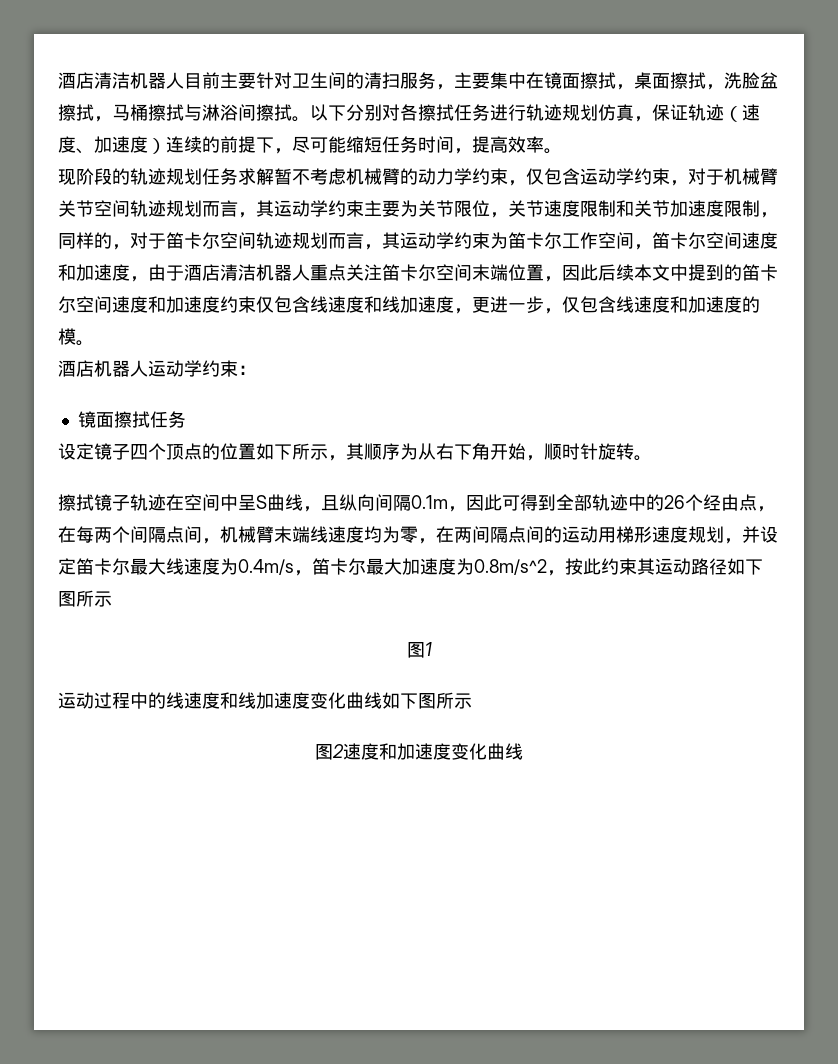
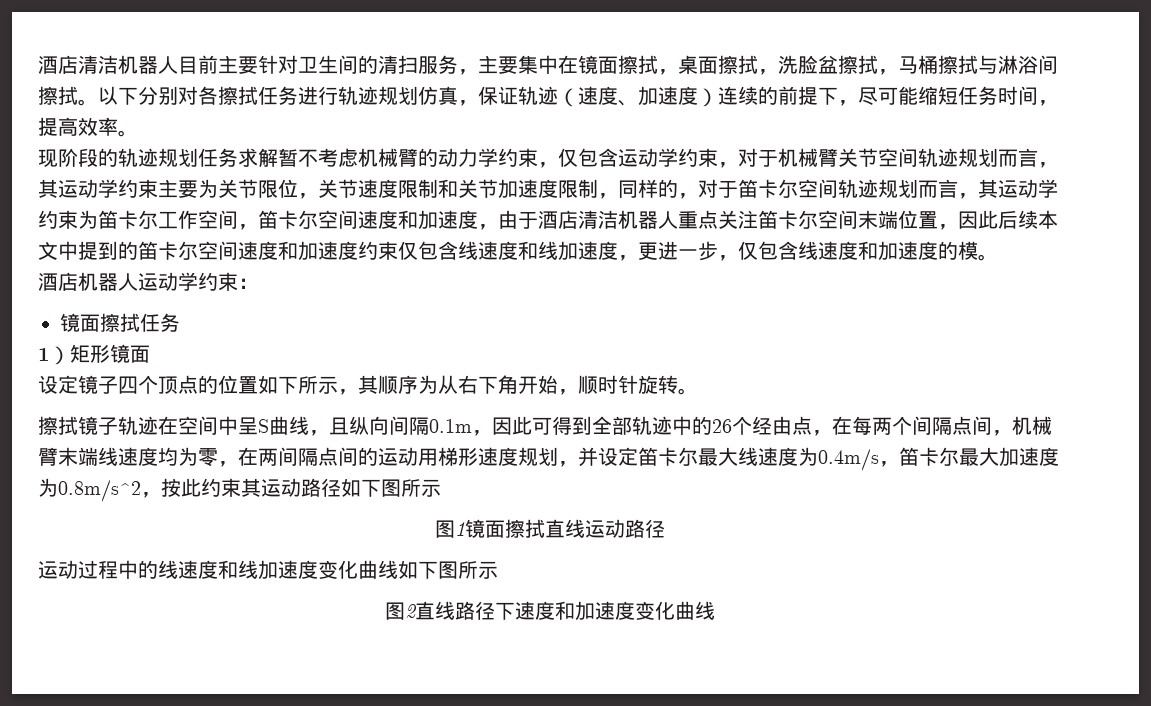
(186, 419) none -> [38,344,150,365] // 1）矩形镜面
(432, 649) none -> [464,519,665,538] 镜面擦拭直线运动路径
(344, 751) none -> [414,601,515,620] 直线路径下

